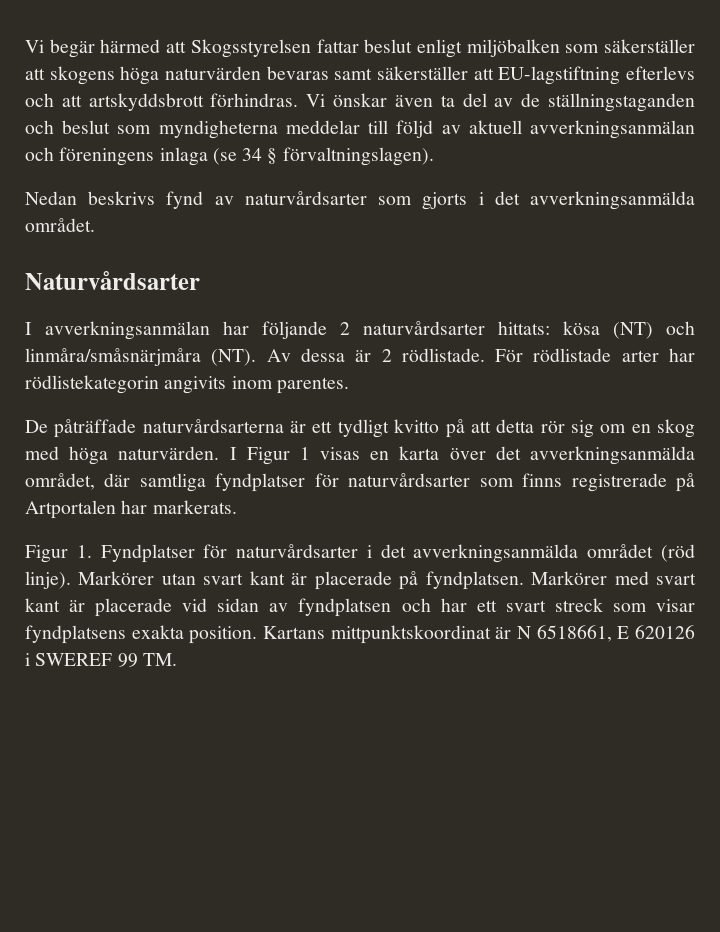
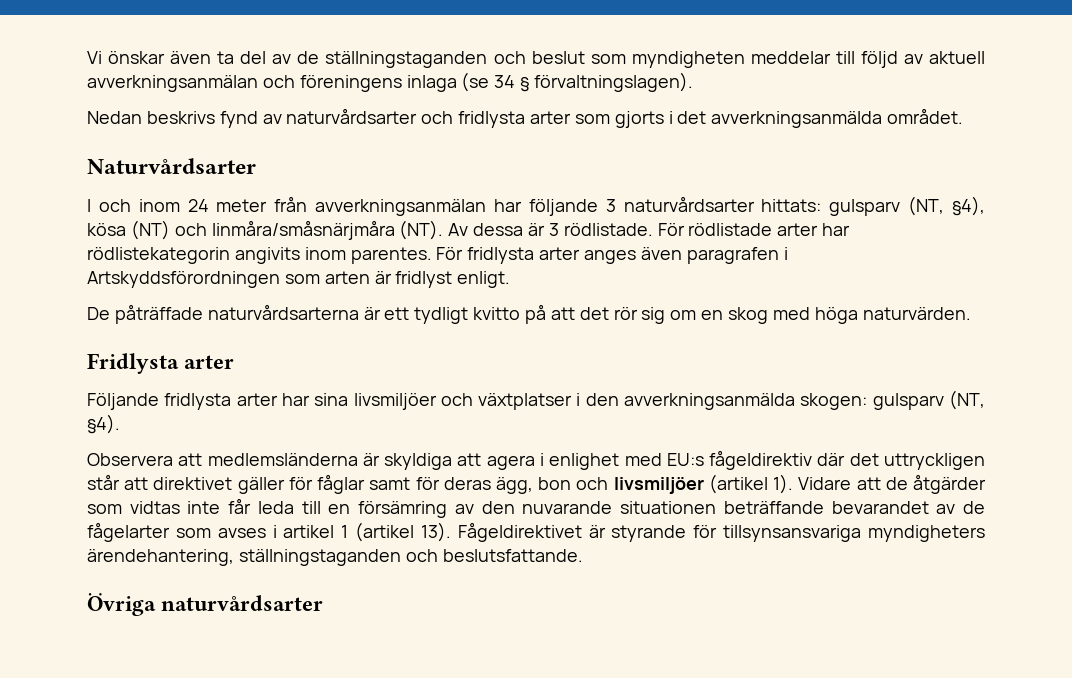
[25,39,695,58] [25,66,695,85] [25,93,326,111] Vi begär härmed att Skogsstyrelsen fattar beslut enligt miljöbalken som säkerställer att skogens höga naturvärden bevaras samt säkerställer att EU-lagstiftning efterlevs och att artskyddsbrott förhindras. Vi -> [87,51,102,64] Vi
[158,120,278,139] myndigheterna -> [631,51,745,68] myndigheten
(367, 198) none -> [421,111,572,128] och fridlysta arter
(32, 328) none -> [98,196,308,212] och inom 24 meter från
[340,322,350,335] 2 -> [605,199,616,212] 3
(550, 328) none -> [829,196,986,216] gulsparv (NT, §4),
[381,349,392,362] 2 -> [548,223,559,236] 3
(349, 385) none -> [436,247,788,264] [87,271,511,288] För fridlysta arter anges även paragrafen i Artskyddsförordningen som arten är fridlyst enligt.
[496,419,535,433] detta -> [579,307,609,320] det
[229,446,695,465] [25,473,696,492] [25,500,237,519] [25,544,695,563] [25,571,696,590] [25,598,696,617] [25,625,695,644] [25,653,177,667] I Figur 1 visas en karta över det avverkningsanmälda området, där samtliga fyndplatser för naturvårdsarter som finns registrerade på Artportalen har markerats. // Figur 1. Fyndplatser för naturvårdsarter i det avverkningsanmälda området (röd linje). Markörer utan svart kant är placerade på fyndplatsen. Markörer med svart kant är placerade vid sidan av fyndplatsen och har ett svart streck som visar fyndplatsens exakta position. Kartans mittpunktskoordinat är N 6518661, E 620126 i SWEREF 99 TM. -> [87,353,235,374] [87,390,985,410] [87,414,120,434] [87,450,986,470] [87,474,986,494] [87,498,986,518] [87,522,985,542] [87,549,583,566] [87,593,324,616] // Fridlysta arter // Följande fridlysta arter har sina livsmiljöer och växtplatser i den avverkningsanmälda skogen: gulsparv (NT, §4). // Observera att medlemsländerna är skyldiga att agera i enlighet med EU:s fågeldirektiv där det uttryckligen står att direktivet gäller för fåglar samt för deras ägg, bon och livsmiljöer (artikel 1). Vidare att de åtgärder som vidtas inte får leda till en försämring av den nuvarande situationen beträffande bevarandet av de fågelarter som avses i artikel 1 (artikel 13). Fågeldirektivet är styrande för tillsynsansvariga myndigheters ärendehantering, ställningstaganden och beslutsfattande. // Övriga naturvårdsarter

